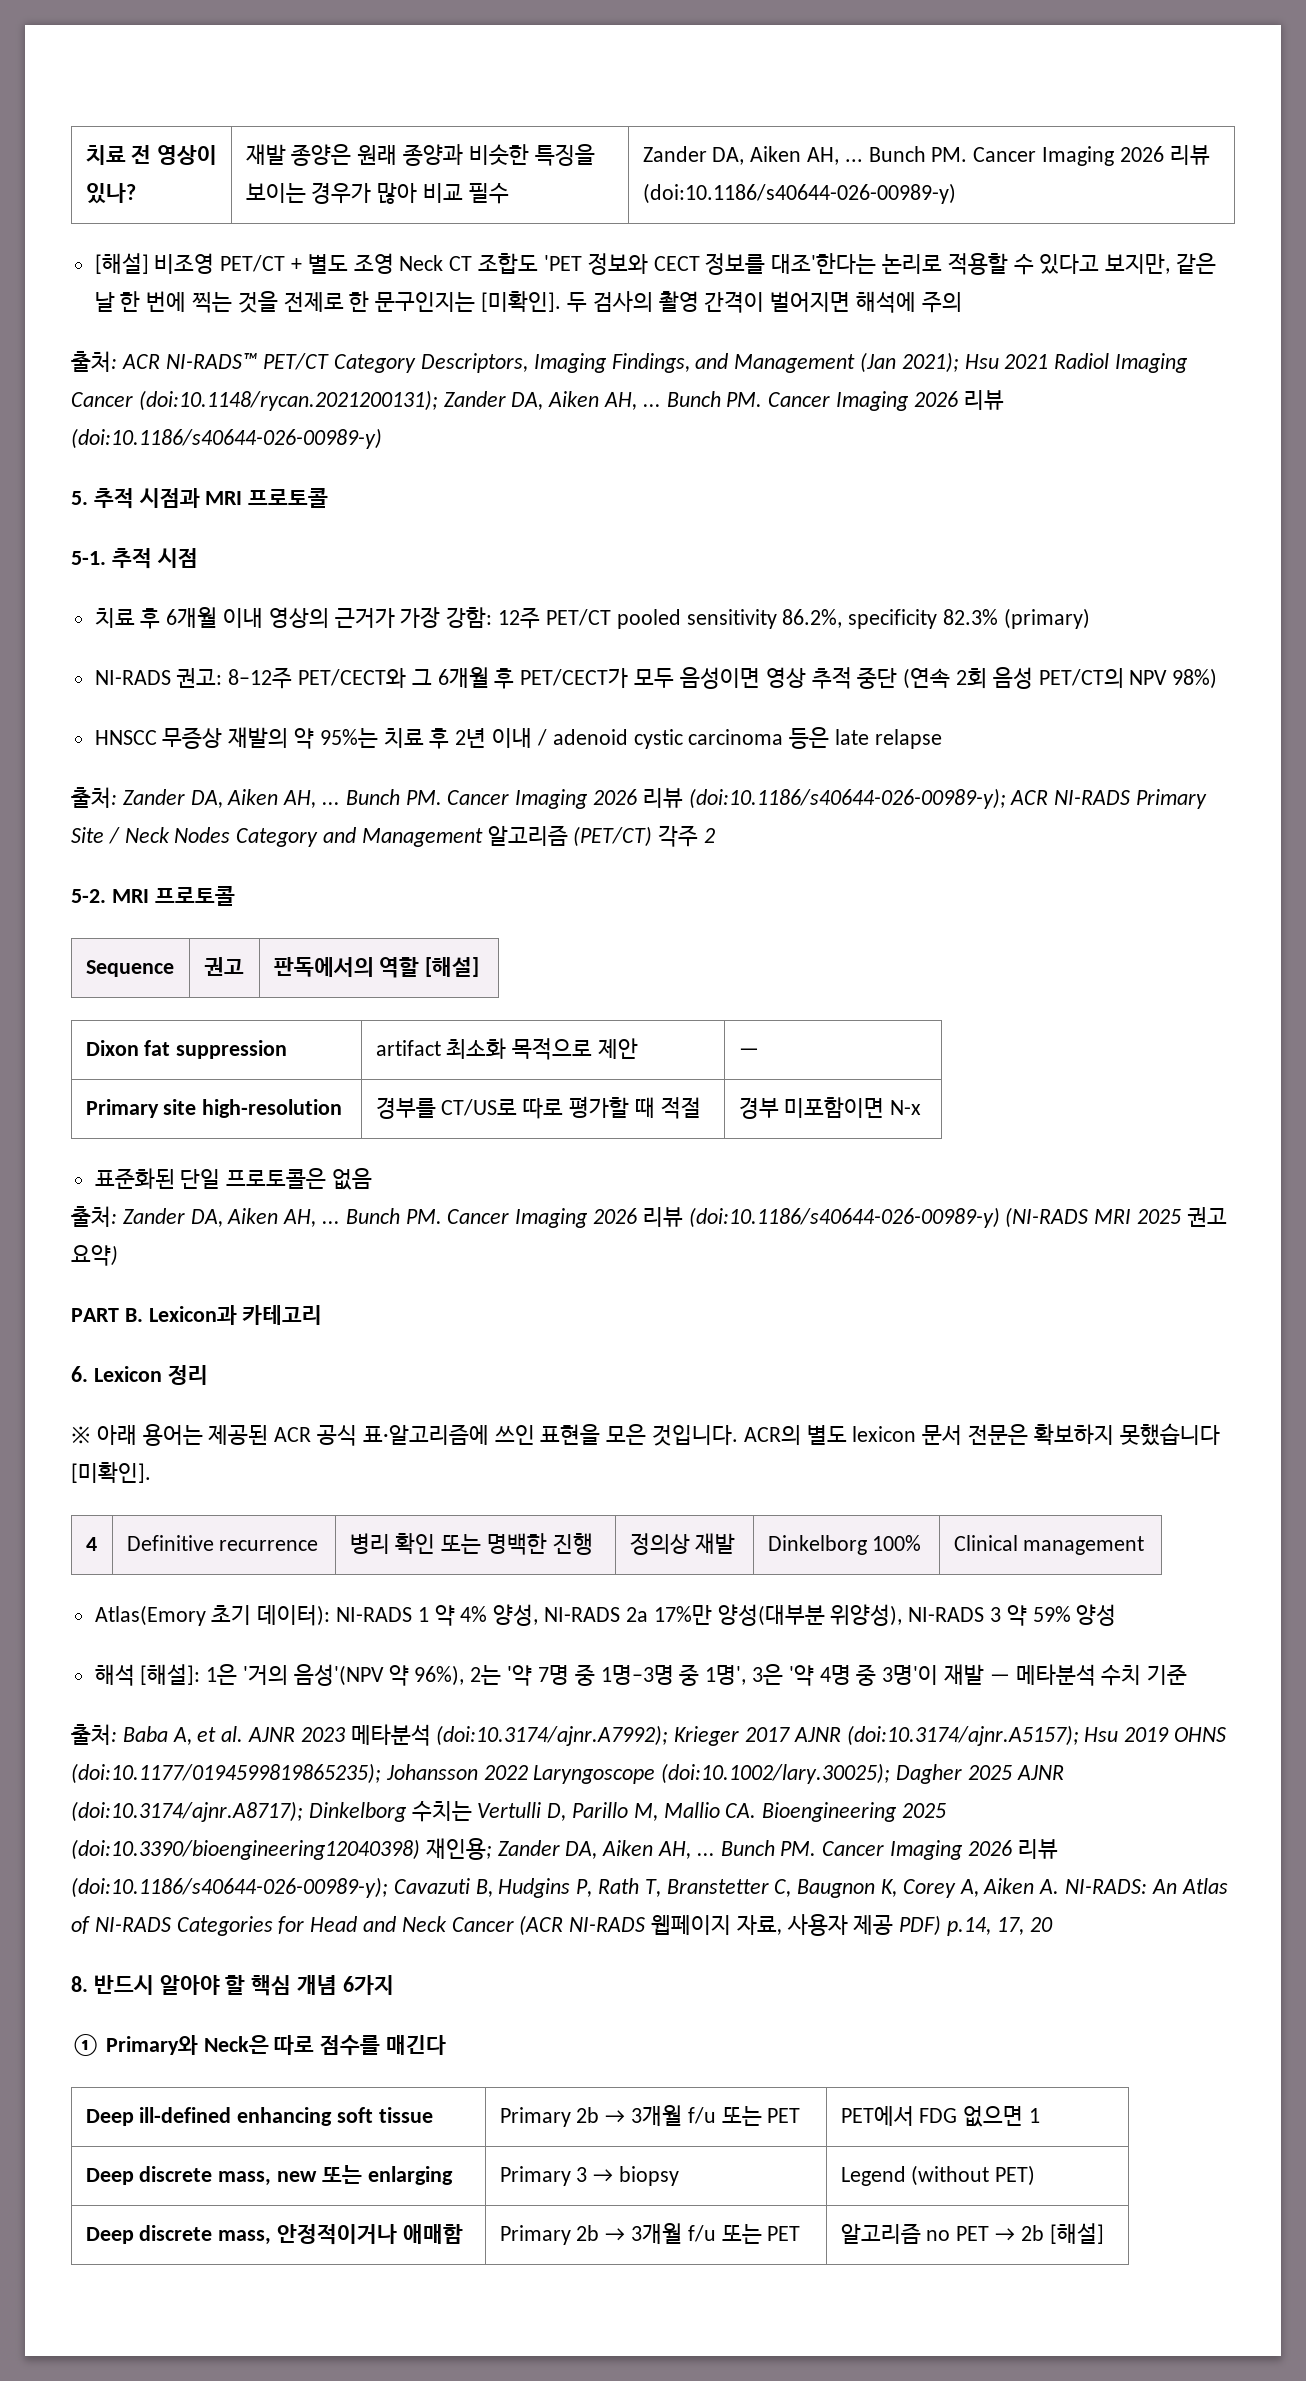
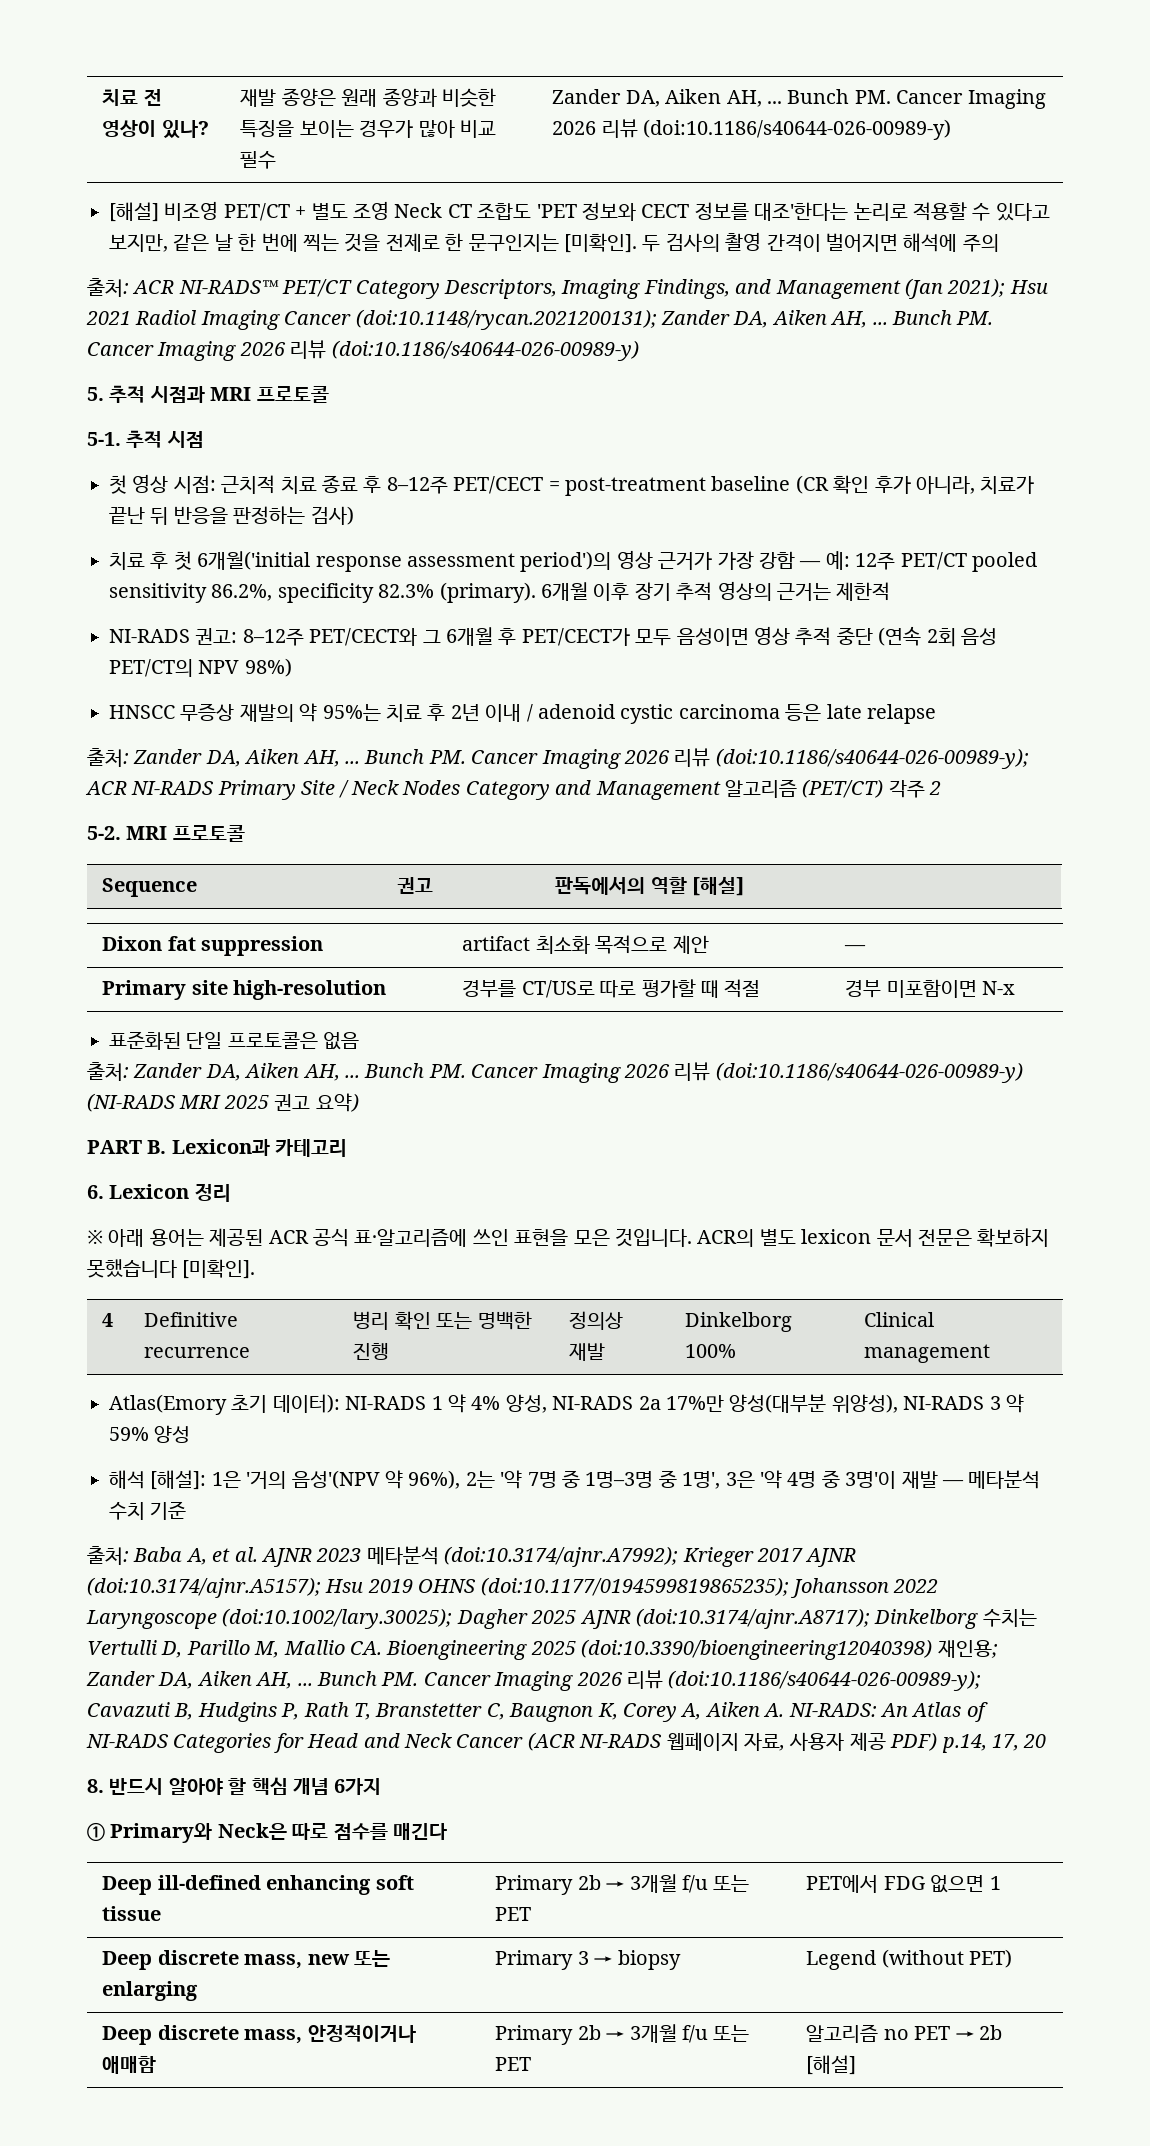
[94,607,493,629] 치료 후 6개월 이내 영상의 근거가 가장 강함: -> [109,474,1035,496] [109,506,354,525] [109,550,850,572] 첫 영상 시점: 근치적 치료 종료 후 8–12주 PET/CECT = post-treatment baseline (CR 확인 후가 아니라, 치료가 끝난 뒤 반응을 판정하는 검사) // 치료 후 첫 6개월('initial response assessment period')의 영상 근거가 가장 강함 — 예:
[1003,608,1090,629] (primary) -> [439,581,891,603] (primary). 6개월 이후 장기 추적 영상의 근거는 제한적

